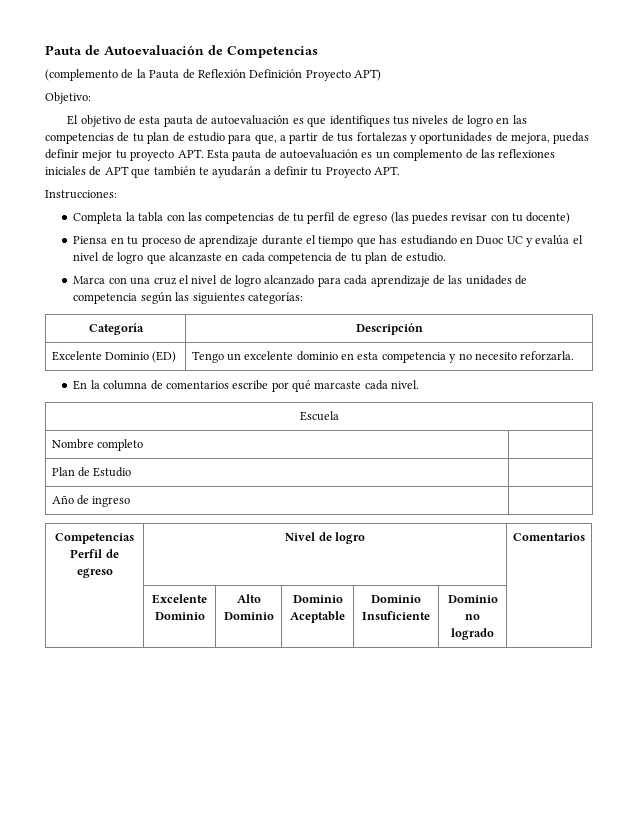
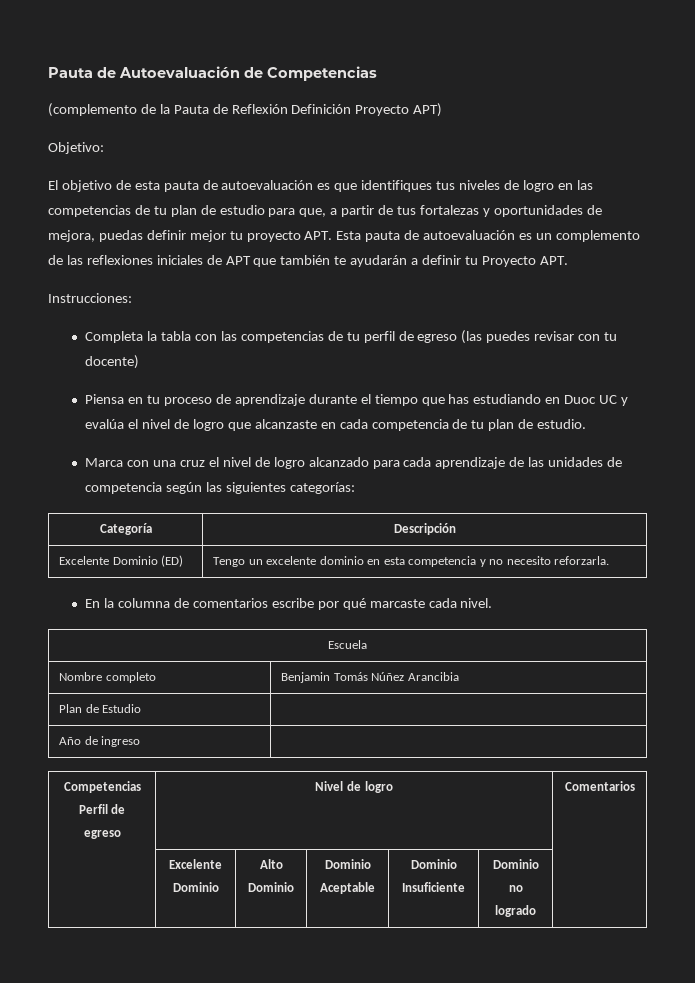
(143, 445) none -> [281,672,459,683] Benjamin Tomás Núñez Arancibia

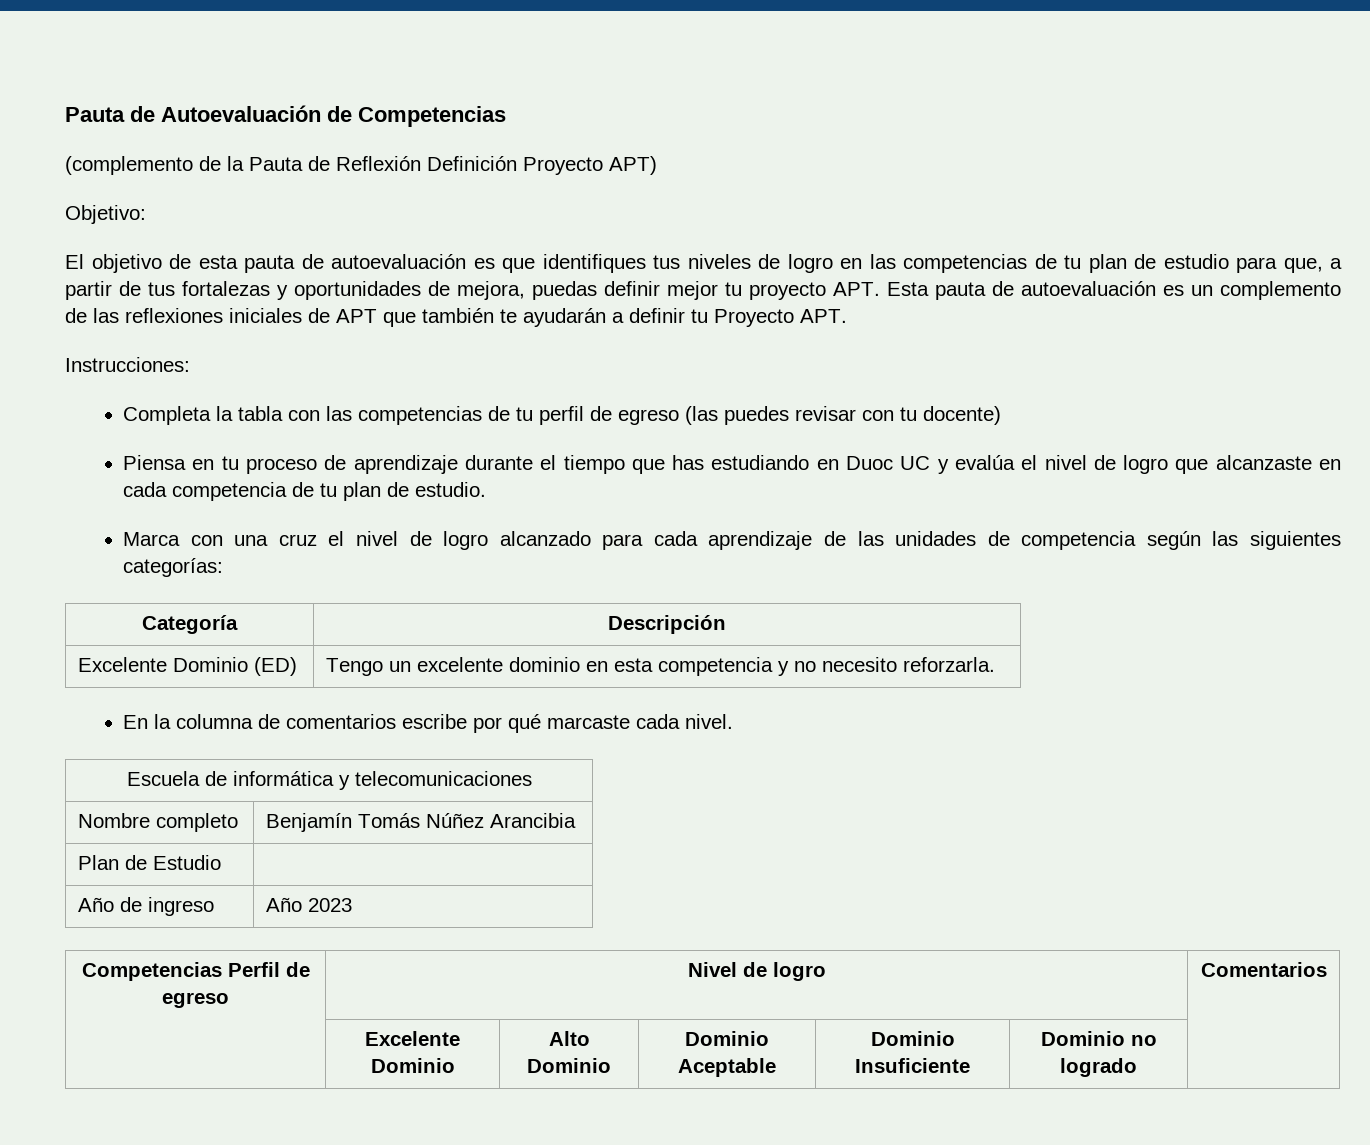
(367, 644) none -> [204,771,532,790] de informática y telecomunicaciones
[281,672,331,683] Benjamin -> [265,813,352,832] Benjamín
(141, 741) none -> [265,897,352,912] Año 2023

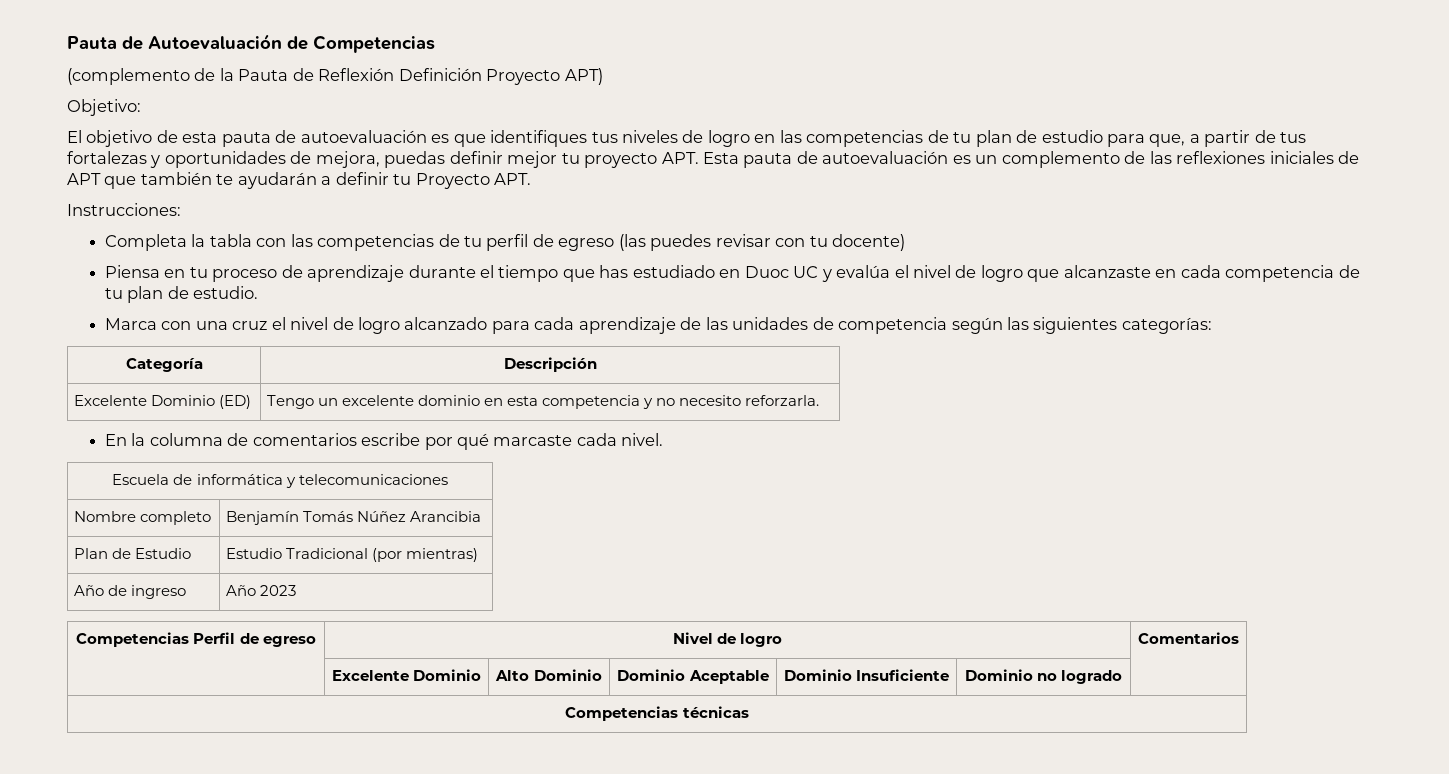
[711,455,810,470] estudiando -> [632,265,715,278] estudiado
(221, 862) none -> [225,548,478,562] Estudio Tradicional (por mientras)
(1137, 1067) none -> [565,706,749,721] // Competencias técnicas

